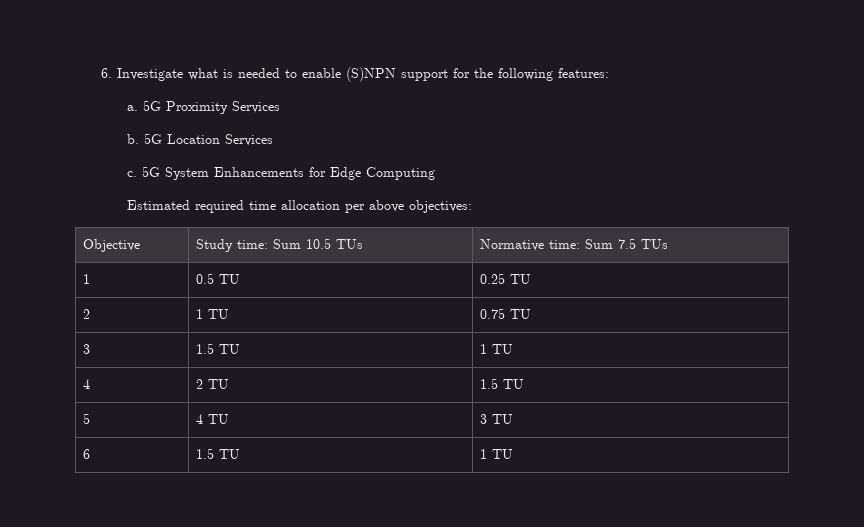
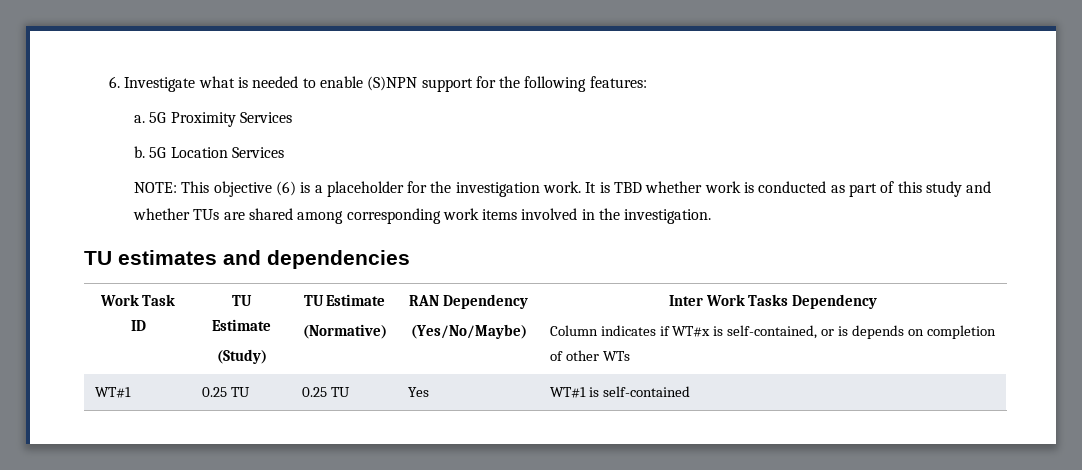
[127,166,436,180] [127,200,473,213] [82,239,140,252] [195,238,363,252] [479,238,668,251] [82,274,90,284] [195,273,240,284] [479,273,531,284] [82,309,90,319] [195,309,229,319] [479,308,531,319] [82,344,90,354] [195,343,240,354] [479,344,513,354] [82,379,90,389] [195,379,229,389] [479,378,524,389] [82,413,90,424] [195,414,229,424] [479,414,513,424] [82,449,90,459] [195,448,240,459] [479,449,513,459] c. 5G System Enhancements for Edge Computing // Estimated required time allocation per above objectives: // Objective | Study time: Sum 10.5 TUs | Normative time: Sum 7.5 TUs // 1 | 0.5 TU | 0.25 TU // 2 | 1 TU | 0.75 TU // 3 | 1.5 TU | 1 TU // 4 | 2 TU | 1.5 TU // 5 | 4 TU | 3 TU // 6 | 1.5 TU | 1 TU -> [133,181,992,197] [132,208,712,224] [84,250,410,269] [99,294,176,306] [130,320,146,331] [232,295,252,306] [212,319,271,331] [216,349,267,364] [303,294,386,306] [302,324,387,339] [409,294,528,309] [410,324,527,339] [668,294,878,309] [549,325,996,339] [549,350,630,361] [94,387,131,398] [201,387,250,397] [301,387,350,397] [407,387,429,397] [549,386,690,398] NOTE: This objective (6) is a placeholder for the investigation work. It is TBD whether work is conducted as part of this study and whether TUs are shared among corresponding work items involved in the investigation. // TU estimates and dependencies // Work Task ID | TU Estimate // (Study) | TU Estimate // (Normative) | RAN Dependency // (Yes/No/Maybe) | Inter Work Tasks Dependency // Column indicates if WT#x is self-contained, or is depends on completion of other WTs // WT#1 | 0.25 TU | 0.25 TU | Yes | WT#1 is self-contained

